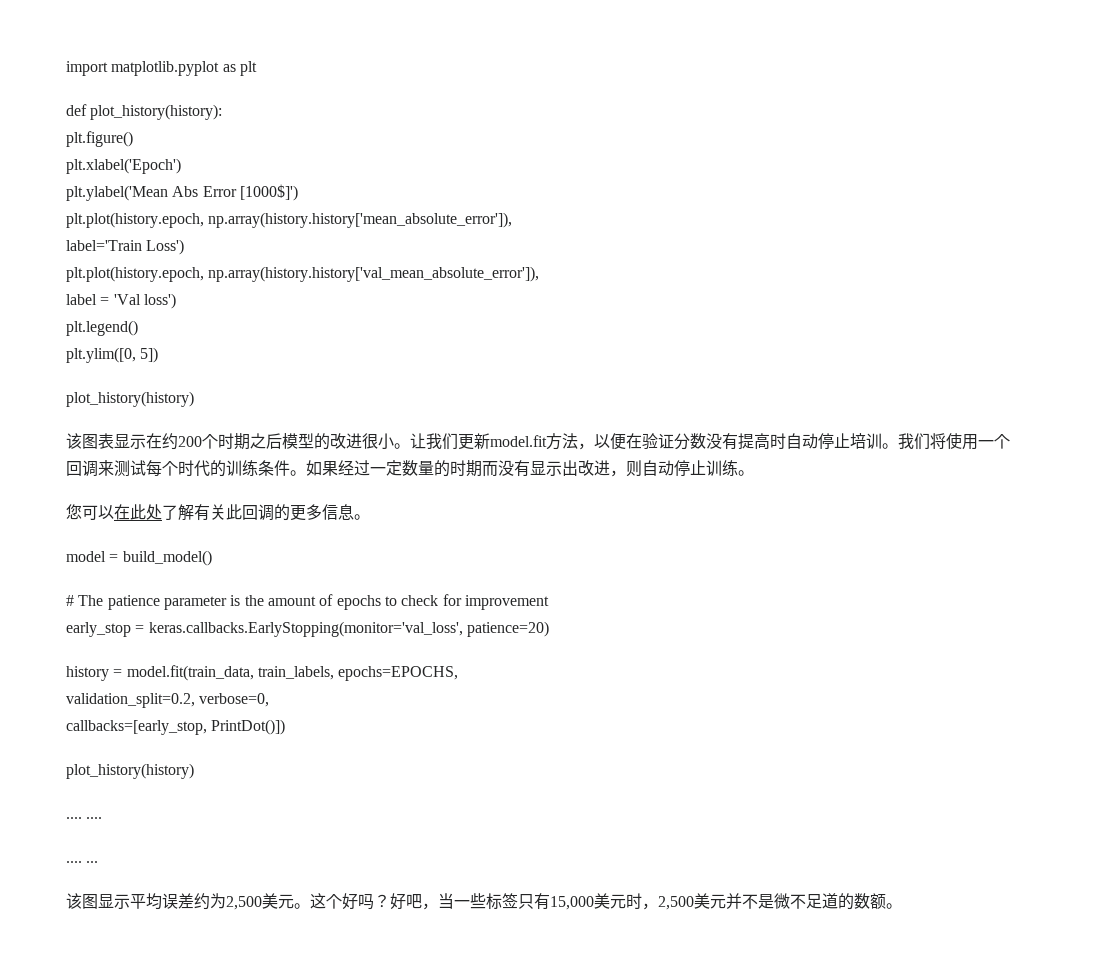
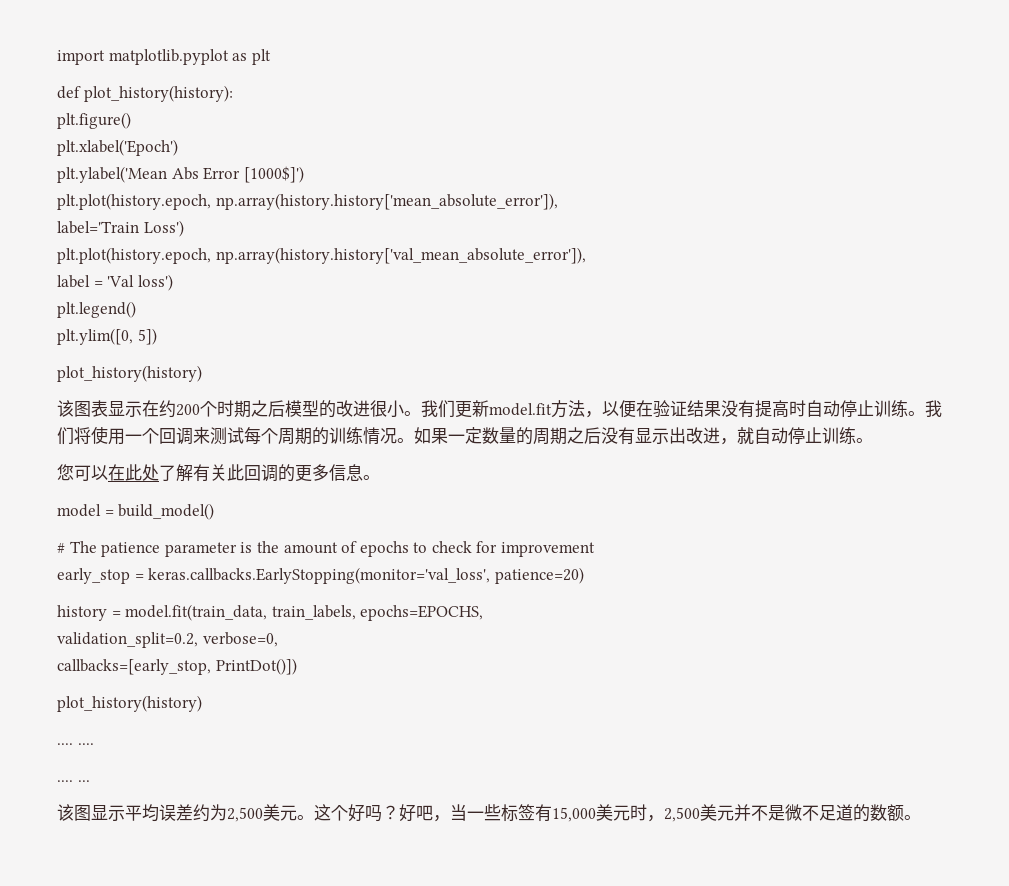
[410,433,426,449] 让 -> (421, 413) none
[674,433,706,450] 分数 -> [687,400,721,417] 结果
[850,433,882,449] 培训 -> [874,400,908,417] 训练
[178,460,370,477] 时代的训练条件。如果经过 -> [278,427,448,445] 周期的训练情况。如果
[450,460,498,477] 时期而 -> [533,427,601,445] 周期之后
[626,460,642,477] 则 -> [737,427,754,444] 就
[518,894,534,909] 只 -> (535, 812) none

